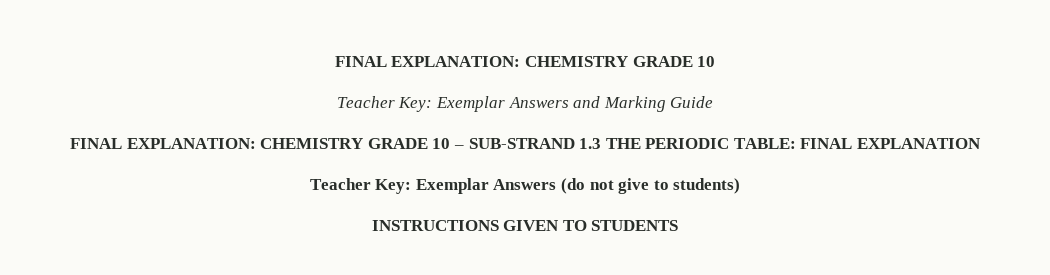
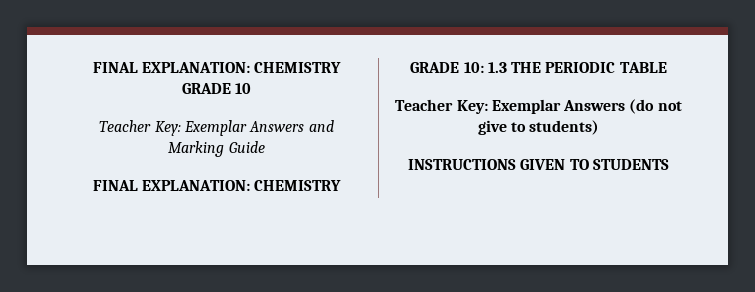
[432,138,982,149] 10 – SUB-STRAND 1.3 THE PERIODIC TABLE: FINAL EXPLANATION -> [463,62,667,73] 10: 1.3 THE PERIODIC TABLE

